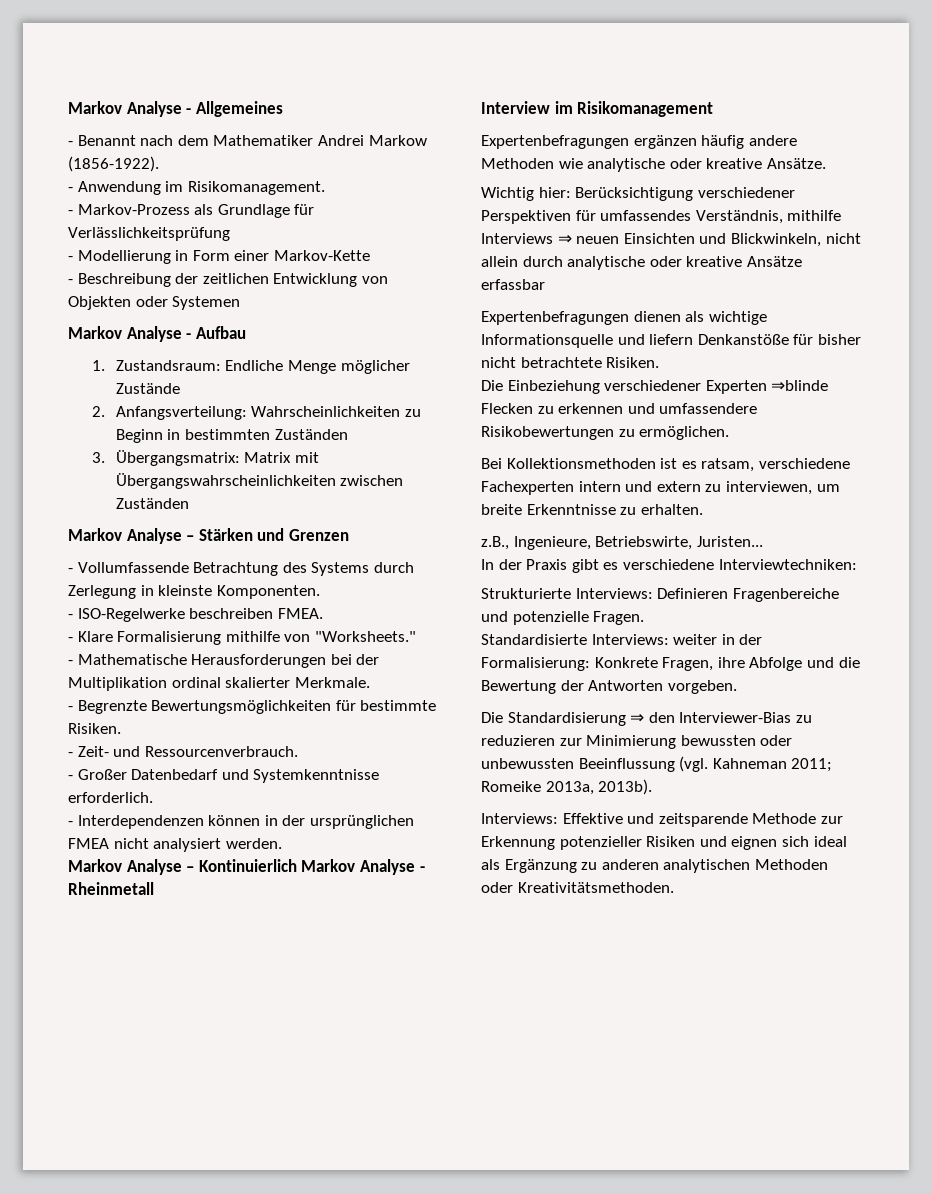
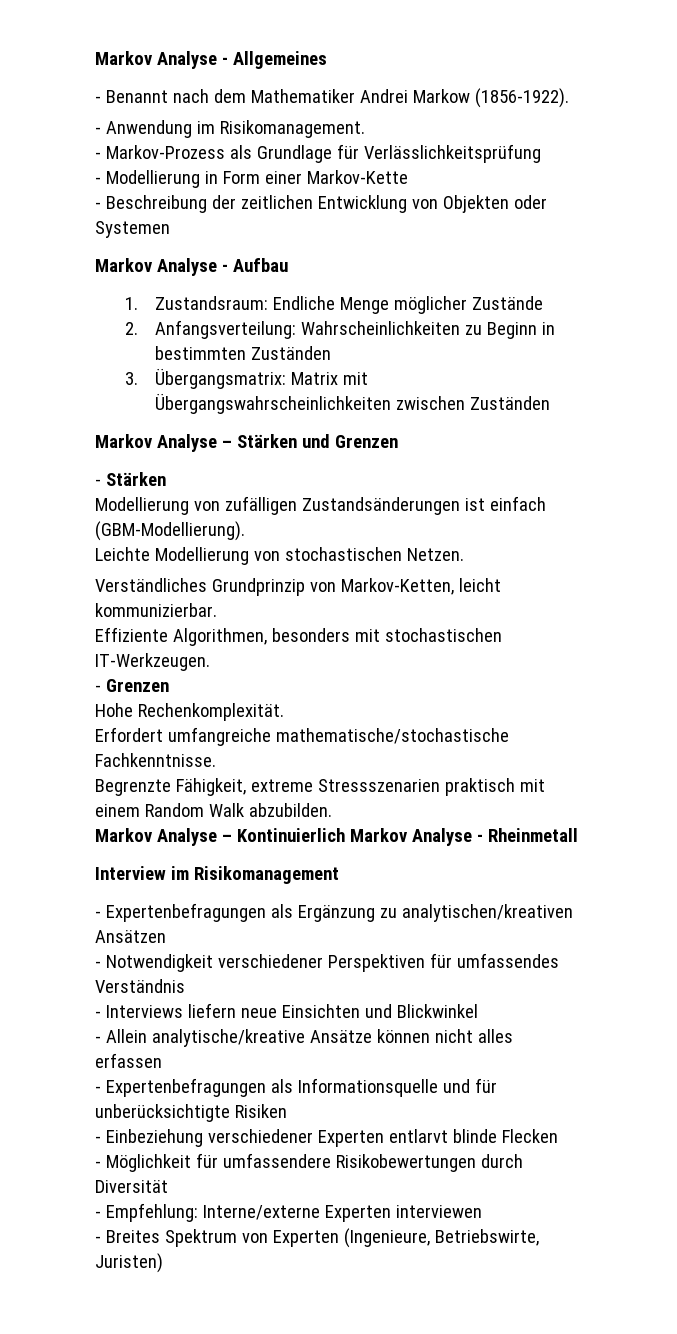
[77,562,414,576] [68,585,320,599] [68,608,323,622] [68,631,416,645] [68,654,380,668] [68,677,370,691] [68,700,437,714] [68,723,121,734] [68,746,298,757] [68,769,380,783] [68,792,153,803] [68,815,414,829] [68,838,282,852] Vollumfassende Betrachtung des Systems durch Zerlegung in kleinste Komponenten. // - ISO-Regelwerke beschreiben FMEA. // - Klare Formalisierung mithilfe von "Worksheets." // - Mathematische Herausforderungen bei der Multiplikation ordinal skalierter Merkmale. // - Begrenzte Bewertungsmöglichkeiten für bestimmte Risiken. // - Zeit- und Ressourcenverbrauch. // - Großer Datenbedarf und Systemkenntnisse erforderlich. // - Interdependenzen können in der ursprünglichen FMEA nicht analysiert werden. -> [105,472,166,486] [95,496,546,515] [95,521,245,541] [95,547,464,565] [95,578,501,596] [95,603,217,617] [95,627,502,646] [95,653,210,671] [95,679,169,692] [95,703,284,721] [95,727,509,746] [95,753,216,767] [95,778,545,796] [95,803,332,817] Stärken // Modellierung von zufälligen Zustandsänderungen ist einfach (GBM-Modellierung). // Leichte Modellierung von stochastischen Netzen. // Verständliches Grundprinzip von Markov-Ketten, leicht kommunizierbar. // Effiziente Algorithmen, besonders mit stochastischen IT-Werkzeugen. // - Grenzen // Hohe Rechenkomplexität. // Erfordert umfangreiche mathematische/stochastische Fachkenntnisse. // Begrenzte Fähigkeit, extreme Stressszenarien praktisch mit einem Random Walk abzubilden.
[481,135,797,149] [481,158,826,172] [481,187,795,201] [481,210,842,224] [481,233,861,247] [481,256,802,270] [481,279,545,290] [481,311,767,325] [481,334,861,348] [481,357,660,368] [481,380,503,391] Expertenbefragungen ergänzen häufig andere Methoden wie analytische oder kreative Ansätze. // Wichtig hier: Berücksichtigung verschiedener Perspektiven für umfassendes Verständnis, mithilfe Interviews ⇒ neuen Einsichten und Blickwinkeln, nicht allein durch analytische oder kreative Ansätze erfassbar // Expertenbefragungen dienen als wichtige Informationsquelle und liefern Denkanstöße für bisher nicht betrachtete Risiken. // Die -> [95,903,573,922] [95,930,166,943] [95,953,559,972] [95,979,185,993] [95,1003,478,1018] [95,1029,513,1047] [95,1053,162,1068] [95,1078,497,1097] [95,1104,287,1122] [95,1136,101,1143] - Expertenbefragungen als Ergänzung zu analytischen/kreativen Ansätzen // - Notwendigkeit verschiedener Perspektiven für umfassendes Verständnis // - Interviews liefern neue Einsichten und Blickwinkel // - Allein analytische/kreative Ansätze können nicht alles erfassen // - Expertenbefragungen als Informationsquelle und für unberücksichtigte Risiken // -
[771,380,829,391] ⇒blinde -> [388,1129,497,1143] entlarvt blinde
[537,403,758,414] [481,426,730,440] [481,458,850,472] [481,481,840,495] [481,504,703,515] [481,536,763,550] [481,559,857,573] [481,588,839,602] [481,611,645,625] [481,634,763,645] [481,657,860,671] [481,680,737,694] [481,712,812,726] [481,735,793,749] [481,756,833,772] [481,779,653,795] [481,813,843,827] [481,836,847,850] [481,859,828,873] [481,882,674,893] zu erkennen und umfassendere Risikobewertungen zu ermöglichen. // Bei Kollektionsmethoden ist es ratsam, verschiedene Fachexperten intern und extern zu interviewen, um breite Erkenntnisse zu erhalten. // z.B., Ingenieure, Betriebswirte, Juristen... // In der Praxis gibt es verschiedene Interviewtechniken: // Strukturierte Interviews: Definieren Fragenbereiche und potenzielle Fragen. // Standardisierte Interviews: weiter in der Formalisierung: Konkrete Fragen, ihre Abfolge und die Bewertung der Antworten vorgeben. // Die Standardisierung ⇒ den Interviewer-Bias zu reduzieren zur Minimierung bewussten oder unbewussten Beeinflussung (vgl. Kahneman 2011; Romeike 2013a, 2013b). // Interviews: Effektive und zeitsparende Methode zur Erkennung potenzieller Risiken und eignen sich ideal als Ergänzung zu anderen analytischen Methoden oder Kreativitätsmethoden. -> [95,1153,523,1172] [95,1180,168,1193] [95,1203,482,1222] [95,1228,539,1248] [95,1253,163,1273] // - Möglichkeit für umfassendere Risikobewertungen durch Diversität // - Empfehlung: Interne/externe Experten interviewen // - Breites Spektrum von Experten (Ingenieure, Betriebswirte, Juristen)

